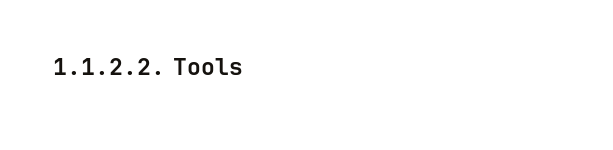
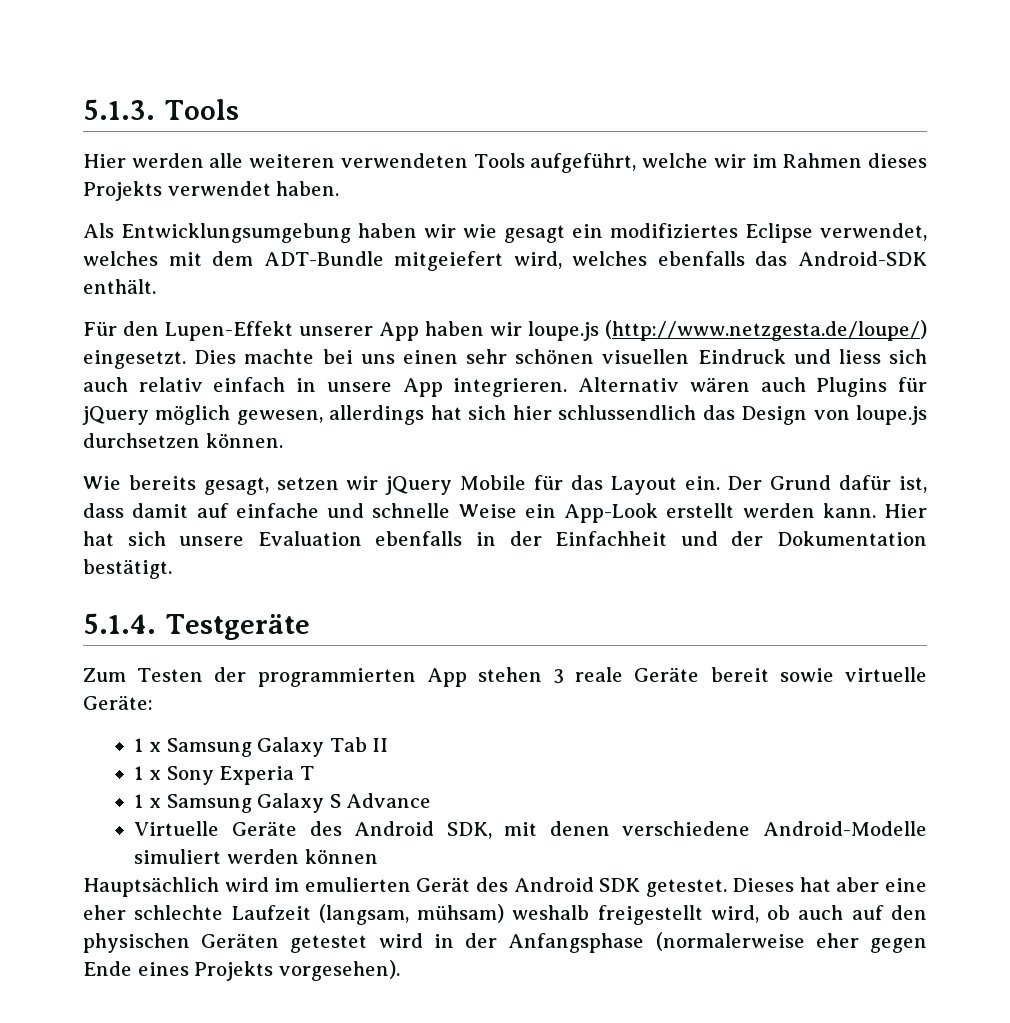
[53,58,244,75] 1.1.2.2. Tools -> [83,99,240,120] [83,153,927,173] [83,181,340,201] [83,223,927,243] [83,251,927,271] [83,279,156,294] [83,320,927,341] [83,349,927,369] [83,377,928,397] [82,405,928,425] [83,433,283,448] [83,475,928,495] [83,503,928,523] [83,531,928,546] [83,559,172,579] [83,613,311,640] [83,667,927,687] [83,695,153,710] [134,737,389,757] [134,766,314,785] [134,793,432,813] [134,821,927,839] [134,849,378,864] [83,877,928,897] [83,904,927,925] [83,932,927,953] [83,960,400,981] 5.1.3. Tools // Hier werden alle weiteren verwendeten Tools aufgeführt, welche wir im Rahmen dieses Projekts verwendet haben. // Als Entwicklungsumgebung haben wir wie gesagt ein modifiziertes Eclipse verwendet, welches mit dem ADT-Bundle mitgeiefert wird, welches ebenfalls das Android-SDK enthält. // Für den Lupen-Effekt unserer App haben wir loupe.js (http://www.netzgesta.de/loupe/) eingesetzt. Dies machte bei uns einen sehr schönen visuellen Eindruck und liess sich auch relativ einfach in unsere App integrieren. Alternativ wären auch Plugins für jQuery möglich gewesen, allerdings hat sich hier schlussendlich das Design von loupe.js durchsetzen können. // Wie bereits gesagt, setzen wir jQuery Mobile für das Layout ein. Der Grund dafür ist, dass damit auf einfache und schnelle Weise ein App-Look erstellt werden kann. Hier hat sich unsere Evaluation ebenfalls in der Einfachheit und der Dokumentation bestätigt. // 5.1.4. Testgeräte // Zum Testen der programmierten App stehen 3 reale Geräte bereit sowie virtuelle Geräte: // 1 x Samsung Galaxy Tab II // 1 x Sony Experia T // 1 x Samsung Galaxy S Advance // Virtuelle Geräte des Android SDK, mit denen verschiedene Android-Modelle simuliert werden können // Hauptsächlich wird im emulierten Gerät des Android SDK getestet. Dieses hat aber eine eher schlechte Laufzeit (langsam, mühsam) weshalb freigestellt wird, ob auch auf den physischen Geräten getestet wird in der Anfangsphase (normalerweise eher gegen Ende eines Projekts vorgesehen).

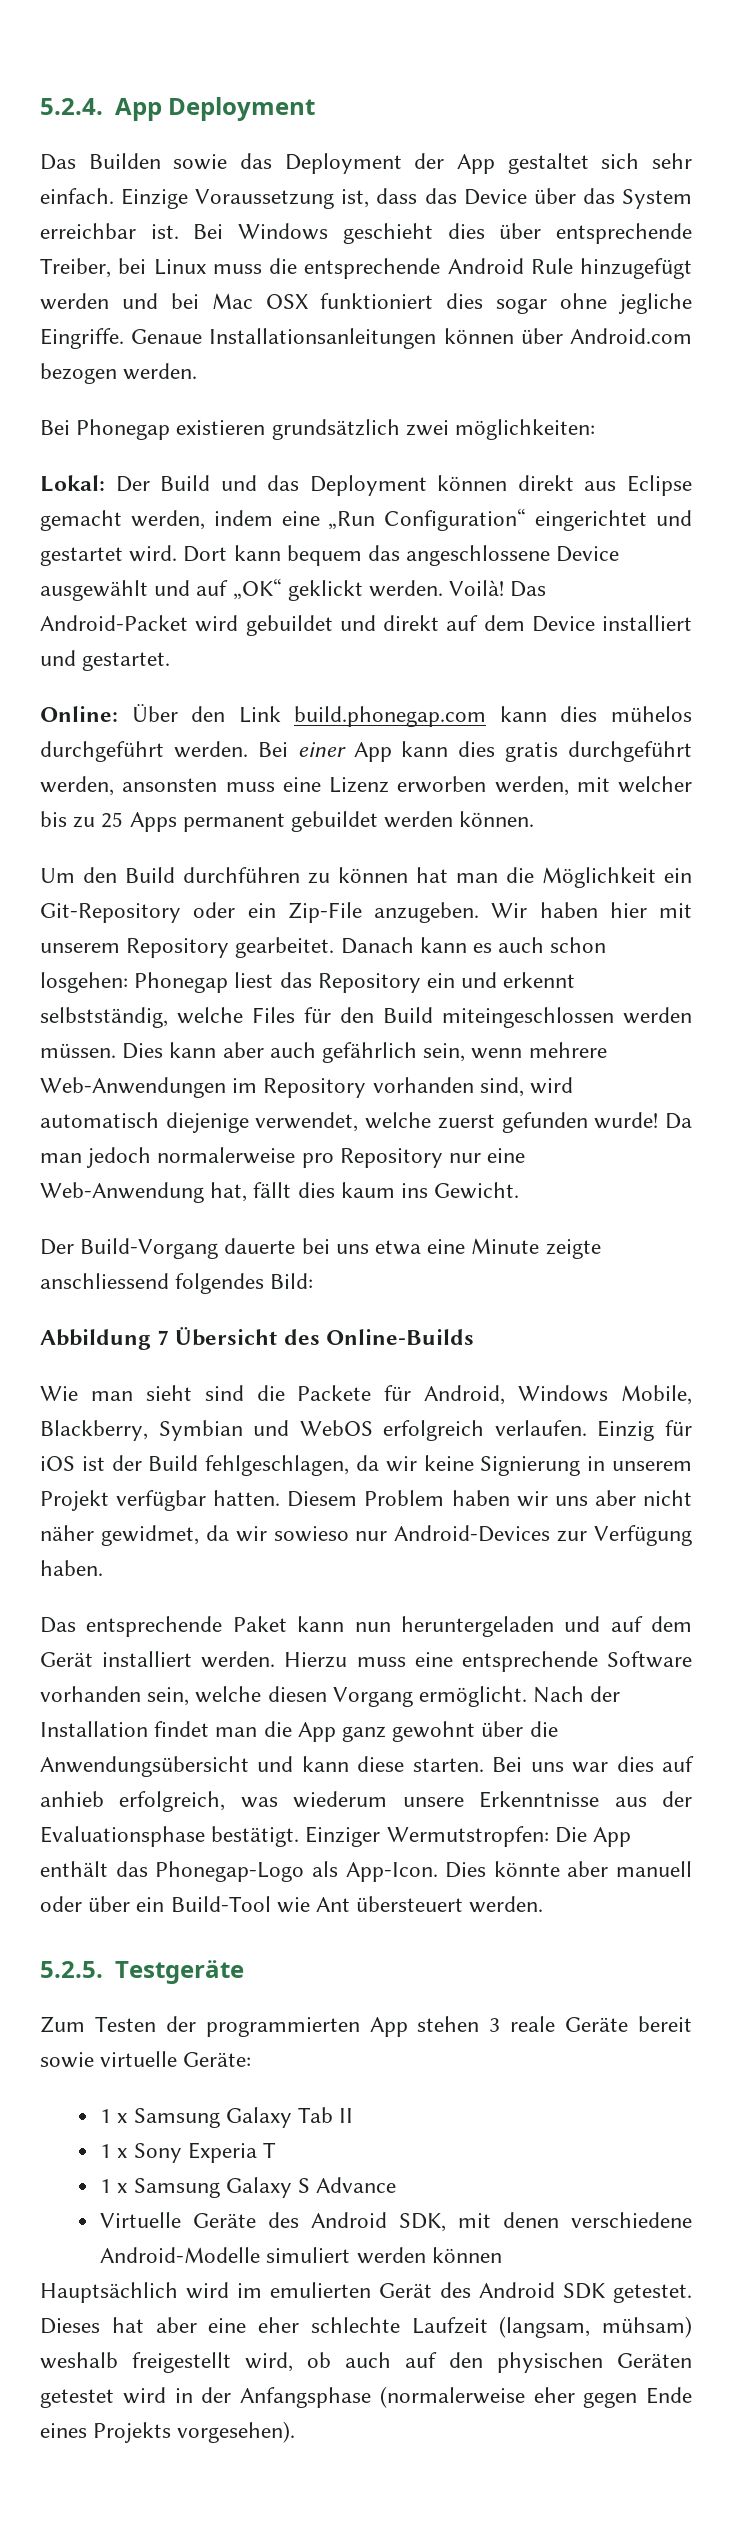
[83,99,240,120] [83,153,927,173] [83,181,340,201] [83,223,927,243] [83,251,927,271] [83,279,156,294] [83,320,927,341] [83,349,927,369] [83,377,928,397] [82,405,928,425] [83,433,283,448] [83,475,928,495] [83,503,928,523] [83,531,928,546] [83,559,172,579] [83,613,156,634] 5.1.3. Tools // Hier werden alle weiteren verwendeten Tools aufgeführt, welche wir im Rahmen dieses Projekts verwendet haben. // Als Entwicklungsumgebung haben wir wie gesagt ein modifiziertes Eclipse verwendet, welches mit dem ADT-Bundle mitgeiefert wird, welches ebenfalls das Android-SDK enthält. // Für den Lupen-Effekt unserer App haben wir loupe.js (http://www.netzgesta.de/loupe/) eingesetzt. Dies machte bei uns einen sehr schönen visuellen Eindruck und liess sich auch relativ einfach in unsere App integrieren. Alternativ wären auch Plugins für jQuery möglich gewesen, allerdings hat sich hier schlussendlich das Design von loupe.js durchsetzen können. // Wie bereits gesagt, setzen wir jQuery Mobile für das Layout ein. Der Grund dafür ist, dass damit auf einfache und schnelle Weise ein App-Look erstellt werden kann. Hier hat sich unsere Evaluation ebenfalls in der Einfachheit und der Dokumentation bestätigt. // 5.1.4. -> [40,97,315,121] [40,153,692,174] [40,188,692,209] [40,223,692,244] [40,258,692,279] [40,293,693,314] [40,328,692,349] [40,363,198,384] [40,419,596,440] [40,475,692,496] [40,508,692,531] [40,545,620,566] [40,578,547,601] [40,615,692,636] [40,650,171,671] [40,704,692,727] [40,741,692,762] [40,776,692,796] [40,811,535,832] [40,867,692,888] [40,902,692,923] [40,937,607,958] [40,972,576,993] [40,1007,692,1028] [40,1042,607,1063] [40,1077,574,1098] [40,1112,692,1133] [40,1147,526,1168] [40,1182,520,1203] [40,1238,601,1259] [40,1273,314,1294] [40,1327,474,1350] [40,1385,693,1405] [40,1420,692,1441] [40,1455,692,1476] [40,1490,692,1511] [40,1525,692,1546] [40,1560,103,1576] [40,1616,692,1637] [40,1651,692,1672] [40,1686,621,1707] [40,1721,558,1742] [40,1756,695,1777] [40,1791,692,1812] [40,1826,632,1847] [40,1861,692,1882] [40,1896,544,1913] [40,1961,103,1978] 5.2.4. App Deployment // Das Builden sowie das Deployment der App gestaltet sich sehr einfach. Einzige Voraussetzung ist, dass das Device über das System erreichbar ist. Bei Windows geschieht dies über entsprechende Treiber, bei Linux muss die entsprechende Android Rule hinzugefügt werden und bei Mac OSX funktioniert dies sogar ohne jegliche Eingriffe. Genaue Installationsanleitungen können über Android.com bezogen werden. // Bei Phonegap existieren grundsätzlich zwei möglichkeiten: // Lokal: Der Build und das Deployment können direkt aus Eclipse gemacht werden, indem eine „Run Configuration“ eingerichtet und gestartet wird. Dort kann bequem das angeschlossene Device ausgewählt und auf „OK“ geklickt werden. Voilà! Das Android-Packet wird gebuildet und direkt auf dem Device installiert und gestartet. // Online: Über den Link build.phonegap.com kann dies mühelos durchgeführt werden. Bei einer App kann dies gratis durchgeführt werden, ansonsten muss eine Lizenz erworben werden, mit welcher bis zu 25 Apps permanent gebuildet werden können. // Um den Build durchführen zu können hat man die Möglichkeit ein Git-Repository oder ein Zip-File anzugeben. Wir haben hier mit unserem Repository gearbeitet. Danach kann es auch schon losgehen: Phonegap liest das Repository ein und erkennt selbstständig, welche Files für den Build miteingeschlossen werden müssen. Dies kann aber auch gefährlich sein, wenn mehrere Web-Anwendungen im Repository vorhanden sind, wird automatisch diejenige verwendet, welche zuerst gefunden wurde! Da man jedoch normalerweise pro Repository nur eine Web-Anwendung hat, fällt dies kaum ins Gewicht. // Der Build-Vorgang dauerte bei uns etwa eine Minute zeigte anschliessend folgendes Bild: // Abbildung 7 Übersicht des Online-Builds // Wie man sieht sind die Packete für Android, Windows Mobile, Blackberry, Symbian und WebOS erfolgreich verlaufen. Einzig für iOS ist der Build fehlgeschlagen, da wir keine Signierung in unserem Projekt verfügbar hatten. Diesem Problem haben wir uns aber nicht näher gewidmet, da wir sowieso nur Android-Devices zur Verfügung haben. // Das entsprechende Paket kann nun heruntergeladen und auf dem Gerät installiert werden. Hierzu muss eine entsprechende Software vorhanden sein, welche diesen Vorgang ermöglicht. Nach der Installation findet man die App ganz gewohnt über die Anwendungsübersicht und kann diese starten. Bei uns war dies auf anhieb erfolgreich, was wiederum unsere Erkenntnisse aus der Evaluationsphase bestätigt. Einziger Wermutstropfen: Die App enthält das Phonegap-Logo als App-Icon. Dies könnte aber manuell oder über ein Build-Tool wie Ant übersteuert werden. // 5.2.5.

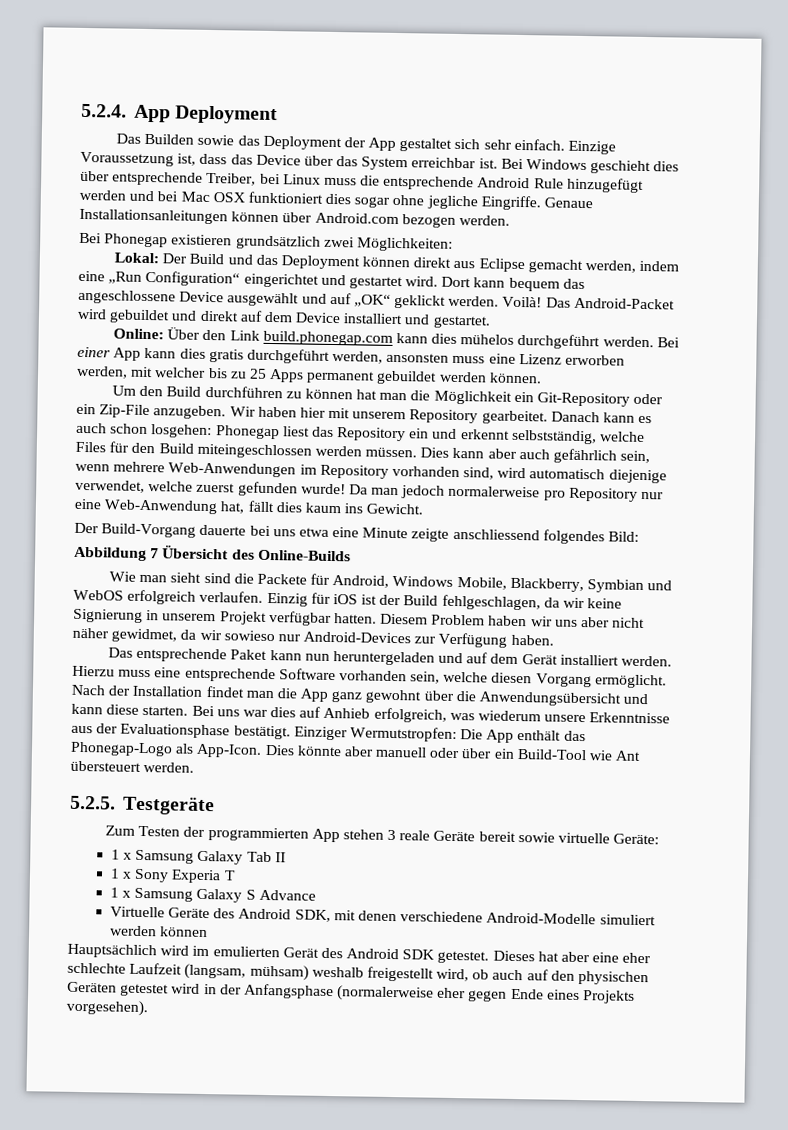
[455,419,596,440] möglichkeiten: -> [356,237,453,252] Möglichkeiten:
[40,1791,104,1807] anhieb -> [323,707,371,719] Anhieb

